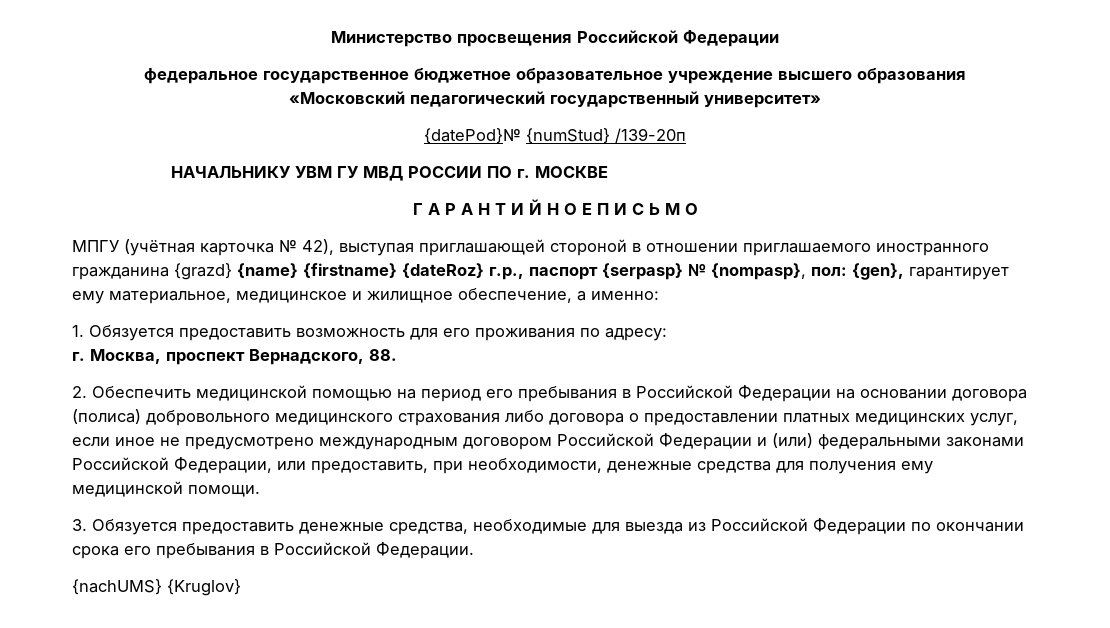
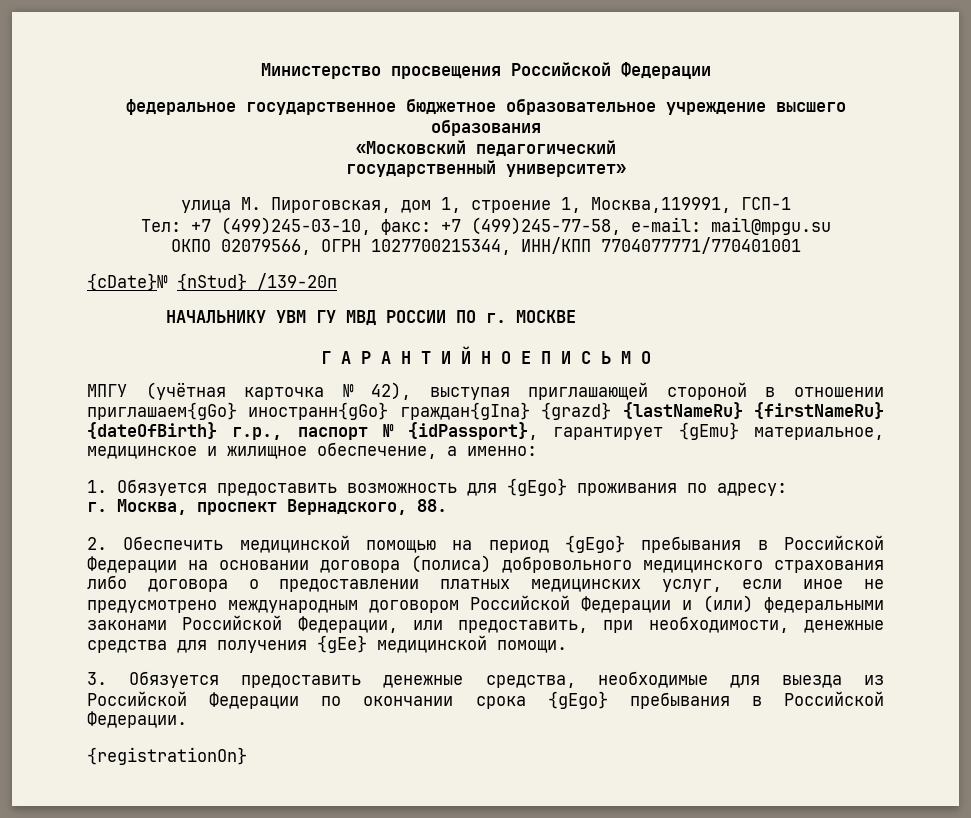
(545, 99) none -> (616, 148) //
[424,128,610,144] {datePod}№ {numStud} -> [180,197,791,213] [140,217,831,235] [170,237,801,255] [87,273,247,291] улица М. Пироговская, дом 1, строение 1, Москва,119991, ГСП-1 // Тел: +7 (499)245-03-10, факс: +7 (499)245-77-58, e-mail: mail@mpgu.su // ОКПО 02079566, ОГРН 1027700215344, ИНН/КПП 7704077771/770401001 // {cDate}№ {nStud}
[743,243,989,256] [72,263,1009,280] [72,291,104,304] приглашаемого иностранного гражданина {grazd} {name} {firstname} {dateRoz} г.р., паспорт {serpasp} № {nompasp}, пол: {gen}, гарантирует ему -> [87,402,884,420] [87,422,739,440] приглашаем{gGo} иностранн{gGo} граждан{gIna} {grazd} {lastNameRu} {firstNameRu} {dateOfBirth} г.р., паспорт № {idPassport}, гарантирует {gEmu}
[443,328,470,337] его -> [507,478,567,496] {gEgo}
[486,389,513,398] его -> [564,535,625,553] {gEgo}
[901,461,933,474] ему -> [317,635,367,653] {gEe}
[124,546,151,555] его -> [547,691,608,709] {gEgo}
[72,579,241,596] {nachUMS} {Kruglov} -> [87,747,247,765] {registrationOn}

